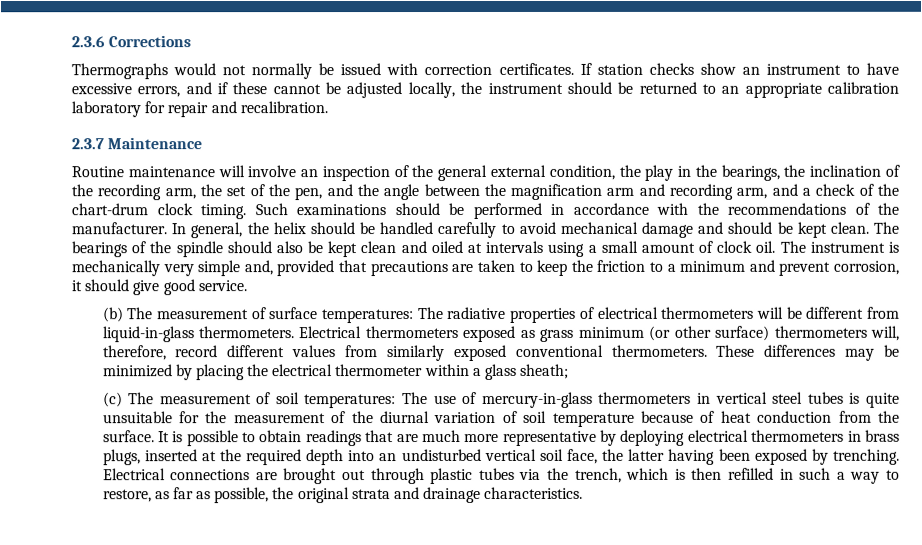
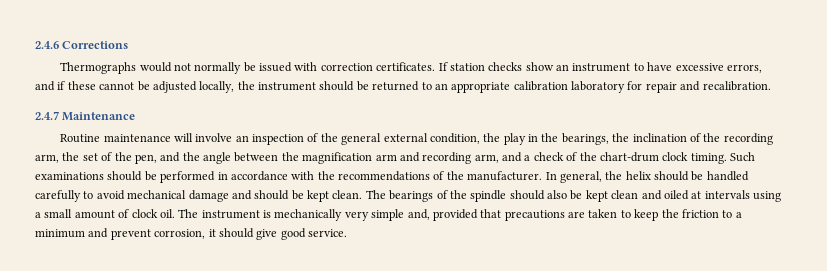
[71,36,105,48] 2.3.6 -> [35,41,59,49] 2.4.6
[71,138,104,150] 2.3.7 -> [35,111,59,120] 2.4.7
[102,306,900,324] [102,325,901,343] [102,344,900,362] [102,363,570,381] [102,391,900,409] [102,410,900,427] [102,429,900,447] [102,448,901,466] [102,467,900,485] [102,486,584,504] // (b) The measurement of surface temperatures: The radiative properties of electrical thermometers will be different from liquid-in-glass thermometers. Electrical thermometers exposed as grass minimum (or other surface) thermometers will, therefore, record different values from similarly exposed conventional thermometers. These differences may be minimized by placing the electrical thermometer within a glass sheath; // (c) The measurement of soil temperatures: The use of mercury-in-glass thermometers in vertical steel tubes is quite unsuitable for the measurement of the diurnal variation of soil temperature because of heat conduction from the surface. It is possible to obtain readings that are much more representative by deploying electrical thermometers in brass plugs, inserted at the required depth into an undisturbed vertical soil face, the latter having been exposed by trenching. Electrical connections are brought out through plastic tubes via the trench, which is then refilled in such a way to restore, as far as possible, the original strata and drainage characteristics. -> (347, 233) none

